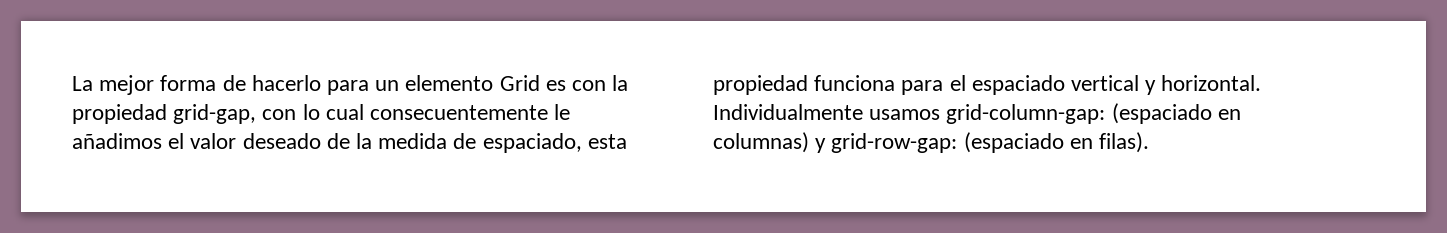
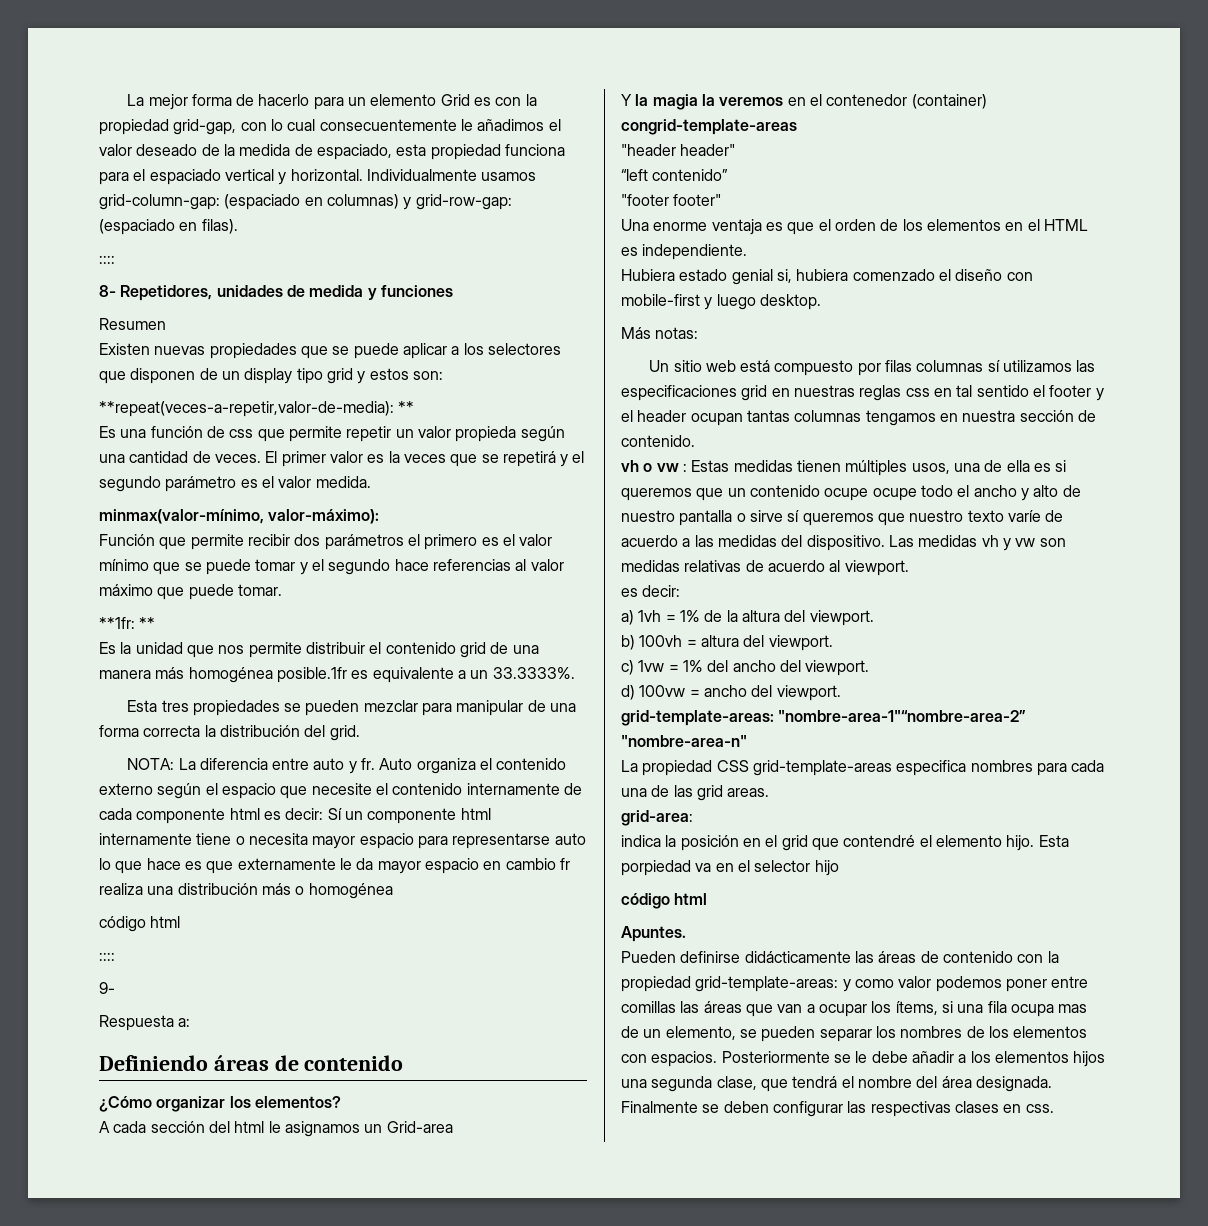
(1150, 142) none -> [99,255,115,264] [99,285,453,301] [99,318,166,330] [99,343,561,359] [99,368,443,384] [99,401,415,417] [99,426,565,442] [99,451,585,467] [99,476,371,492] [99,509,380,524] [99,534,553,550] [99,559,564,575] [99,584,282,600] [99,617,156,629] [99,642,539,658] [99,667,575,683] [127,700,577,716] [99,725,360,741] [127,758,567,774] [99,783,582,799] [99,808,491,824] [99,833,586,849] [99,858,570,874] [99,883,393,899] [99,916,181,932] [99,952,115,961] [99,982,115,994] [99,1015,191,1031] [99,1055,404,1071] [99,1096,341,1112] [99,1121,453,1137] [621,94,987,110] [621,119,797,135] [621,144,736,156] [621,169,729,181] [621,194,722,206] [621,219,1088,235] [621,244,748,260] [621,269,1033,285] [621,294,821,310] [621,327,699,339] [649,360,1096,376] [621,385,1104,401] [621,410,1096,426] [621,435,695,447] [621,460,1067,476] [621,485,1081,501] [621,510,1064,526] [621,535,1066,551] [621,560,909,576] [621,585,681,597] [621,610,874,626] [621,635,833,651] [621,660,870,676] [621,685,841,701] [621,710,1027,726] [621,735,747,747] [621,760,1105,776] [621,785,770,801] [621,810,693,826] [621,835,1069,851] [621,860,839,876] [621,893,708,909] [621,926,686,942] [621,951,1059,963] [621,976,1089,992] [621,1001,1088,1017] [621,1026,1088,1042] [621,1051,1106,1067] [621,1076,1052,1092] [621,1101,1054,1117] // :::: // 8- Repetidores, unidades de medida y funciones // Resumen // Existen nuevas propiedades que se puede aplicar a los selectores que disponen de un display tipo grid y estos son: // **repeat(veces-a-repetir,valor-de-media): ** // Es una función de css que permite repetir un valor propieda según una cantidad de veces. El primer valor es la veces que se repetirá y el segundo parámetro es el valor medida. // minmax(valor-mínimo, valor-máximo): // Función que permite recibir dos parámetros el primero es el valor mínimo que se puede tomar y el segundo hace referencias al valor máximo que puede tomar. // **1fr: ** // Es la unidad que nos permite distribuir el contenido grid de una manera más homogénea posible.1fr es equivalente a un 33.3333%. // Esta tres propiedades se pueden mezclar para manipular de una forma correcta la distribución del grid. // NOTA: La diferencia entre auto y fr. Auto organiza el contenido externo según el espacio que necesite el contenido internamente de cada componente html es decir: Sí un componente html internamente tiene o necesita mayor espacio para representarse auto lo que hace es que externamente le da mayor espacio en cambio fr realiza una distribución más o homogénea // código html // :::: // 9- // Respuesta a: // Definiendo áreas de contenido // ¿Cómo organizar los elementos? // A cada sección del html le asignamos un Grid-area // Y la magia la veremos en el contenedor (container) congrid-template-areas // "header header" // “left contenido” // "footer footer" // Una enorme ventaja es que el orden de los elementos en el HTML es independiente. // Hubiera estado genial si, hubiera comenzado el diseño con mobile-first y luego desktop. // Más notas: // Un sitio web está compuesto por filas columnas sí utilizamos las especificaciones grid en nuestras reglas css en tal sentido el footer y el header ocupan tantas columnas tengamos en nuestra sección de contenido. // vh o vw : Estas medidas tienen múltiples usos, una de ella es si queremos que un contenido ocupe ocupe todo el ancho y alto de nuestro pantalla o sirve sí queremos que nuestro texto varíe de acuerdo a las medidas del dispositivo. Las medidas vh y vw son medidas relativas de acuerdo al viewport. // es decir: // a) 1vh = 1% de la altura del viewport. // b) 100vh = altura del viewport. // c) 1vw = 1% del ancho del viewport. // d) 100vw = ancho del viewport. // grid-template-areas: "nombre-area-1"“nombre-area-2” "nombre-area-n" // La propiedad CSS grid-template-areas especifica nombres para cada una de las grid areas. // grid-area: // indica la posición en el grid que contendré el elemento hijo. Esta porpiedad va en el selector hijo // código html // Apuntes. // Pueden definirse didácticamente las áreas de contenido con la propiedad grid-template-areas: y como valor podemos poner entre comillas las áreas que van a ocupar los ítems, si una fila ocupa mas de un elemento, se pueden separar los nombres de los elementos con espacios. Posteriormente se le debe añadir a los elementos hijos una segunda clase, que tendrá el nombre del área designada. Finalmente se deben configurar las respectivas clases en css.

